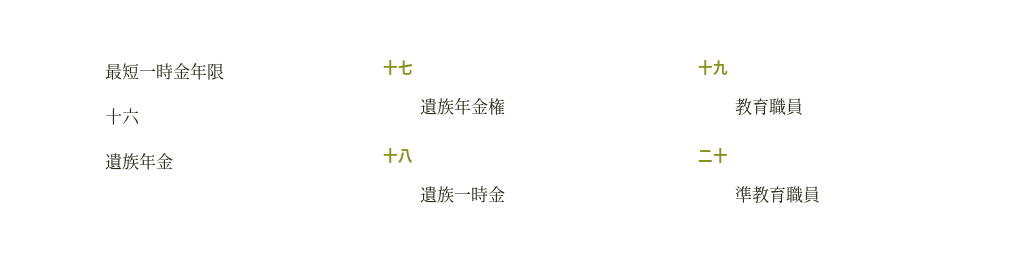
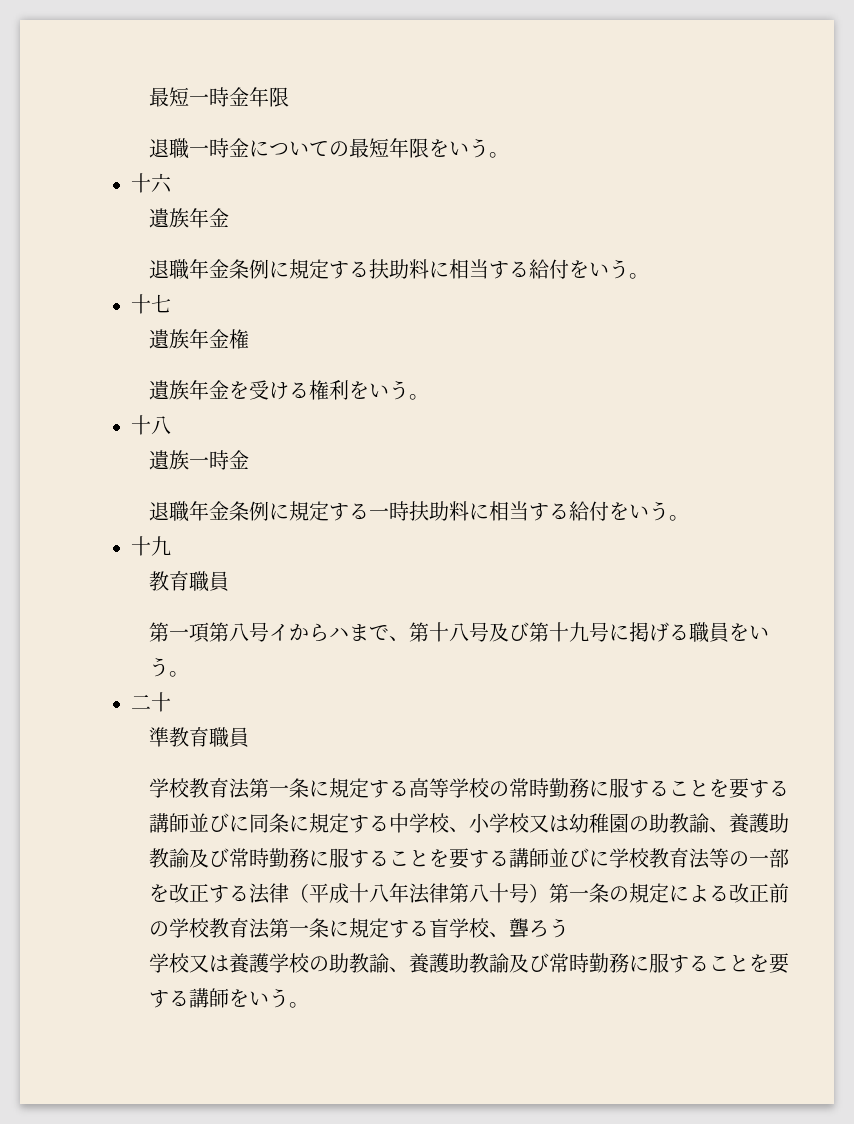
[105,108,141,125] [105,152,174,170] [383,60,413,76] [420,97,506,115] [383,148,413,164] [420,186,506,203] [698,60,728,76] [735,98,804,116] [698,148,728,164] [735,186,821,204] 十六 // 遺族年金 // 十七 // 遺族年金権 // 十八 // 遺族一時金 // 十九 // 教育職員 // 二十 // 準教育職員 -> [148,138,509,159] [130,173,172,193] [148,208,229,228] [148,259,649,280] [130,294,171,314] [148,329,249,349] [148,380,429,400] [130,415,171,435] [148,450,249,470] [148,501,689,522] [130,536,171,556] [148,571,229,592] [148,622,769,643] [148,657,189,677] [130,692,171,712] [148,727,249,748] [148,778,789,799] [148,813,789,833] [148,848,789,869] [148,883,789,904] [148,918,569,939] [148,953,789,974] [148,988,309,1008] 退職一時金についての最短年限をいう。 // 十六 // 遺族年金 // 退職年金条例に規定する扶助料に相当する給付をいう。 // 十七 // 遺族年金権 // 遺族年金を受ける権利をいう。 // 十八 // 遺族一時金 // 退職年金条例に規定する一時扶助料に相当する給付をいう。 // 十九 // 教育職員 // 第一項第八号イからハまで、第十八号及び第十九号に掲げる職員をいう。 // 二十 // 準教育職員 // 学校教育法第一条に規定する高等学校の常時勤務に服することを要する講師並びに同条に規定する中学校、小学校又は幼稚園の助教諭、養護助教諭及び常時勤務に服することを要する講師並びに学校教育法等の一部を改正する法律（平成十八年法律第八十号）第一条の規定による改正前の学校教育法第一条に規定する盲学校、聾ろう // 学校又は養護学校の助教諭、養護助教諭及び常時勤務に服することを要する講師をいう。

